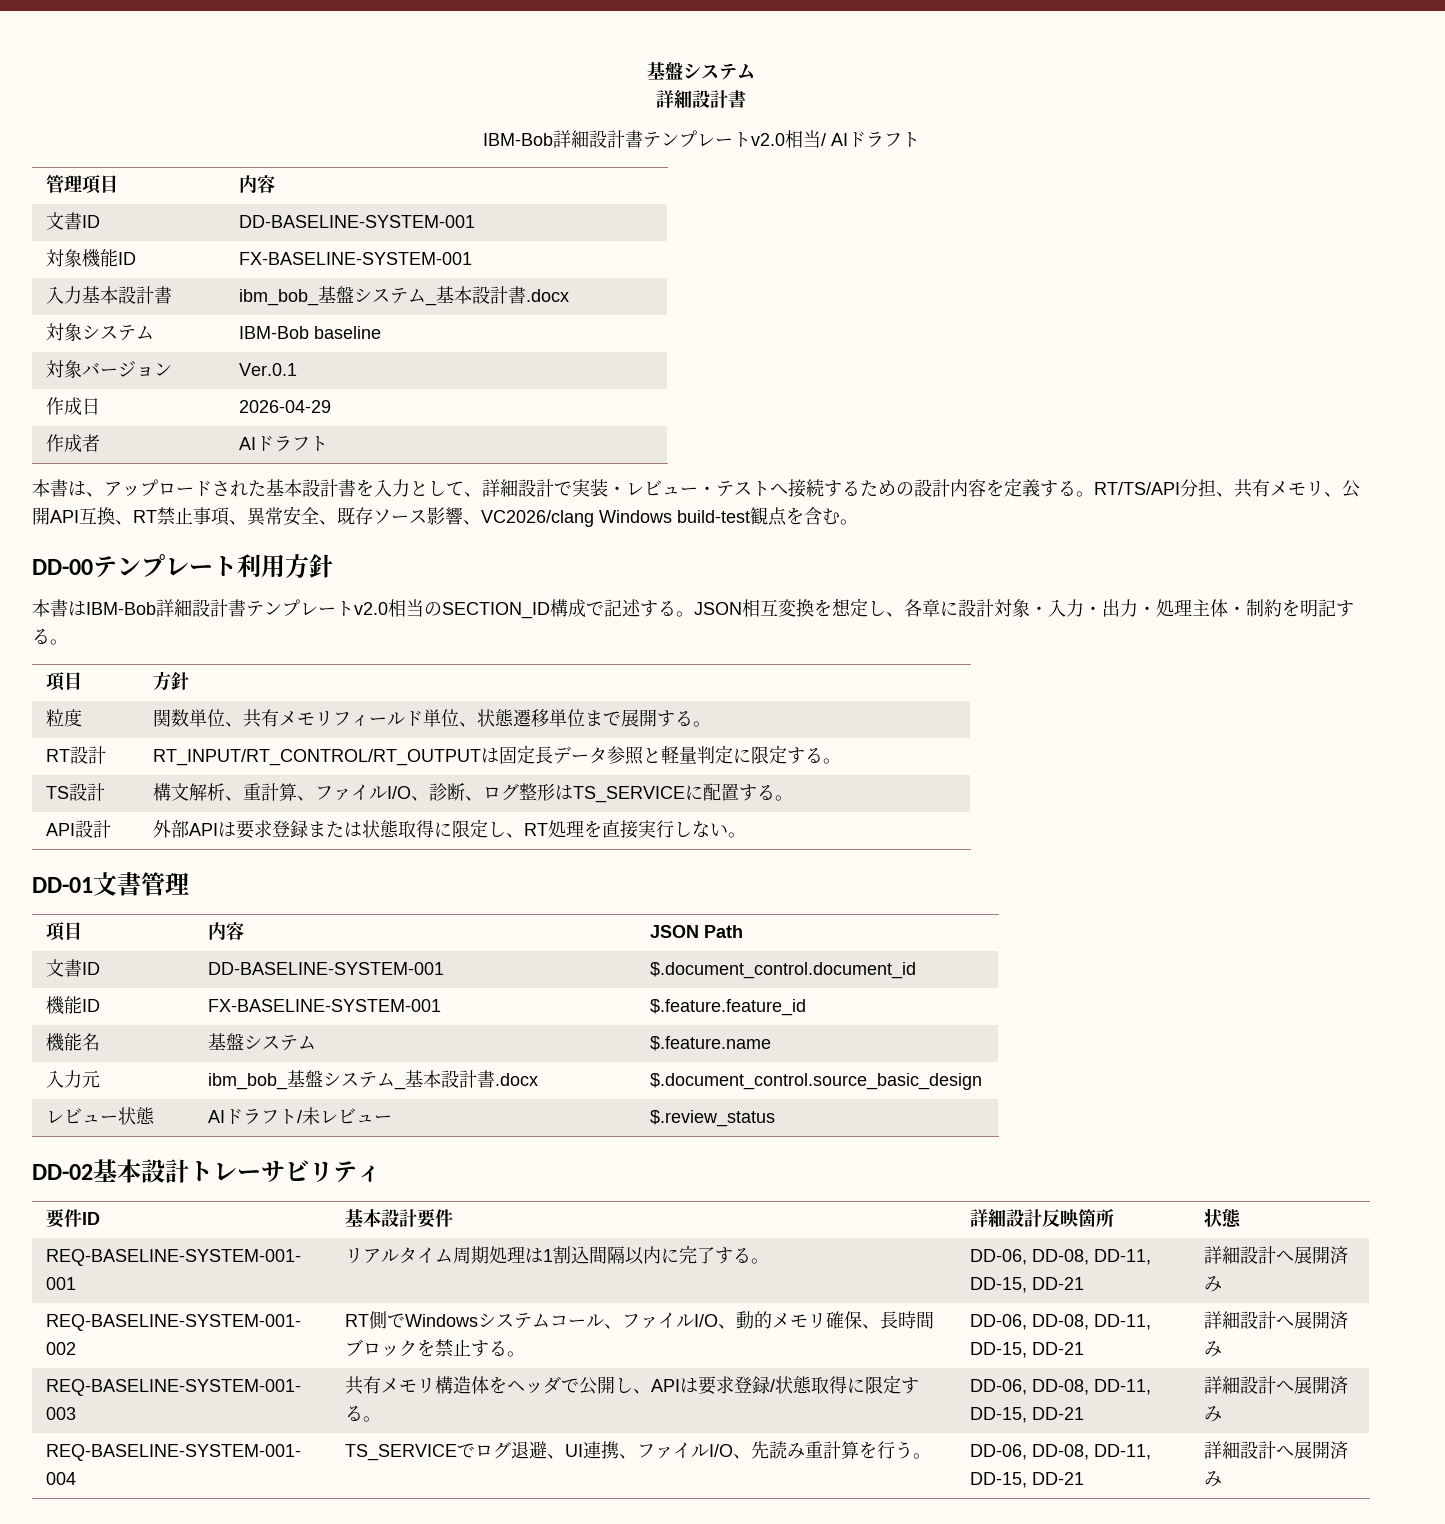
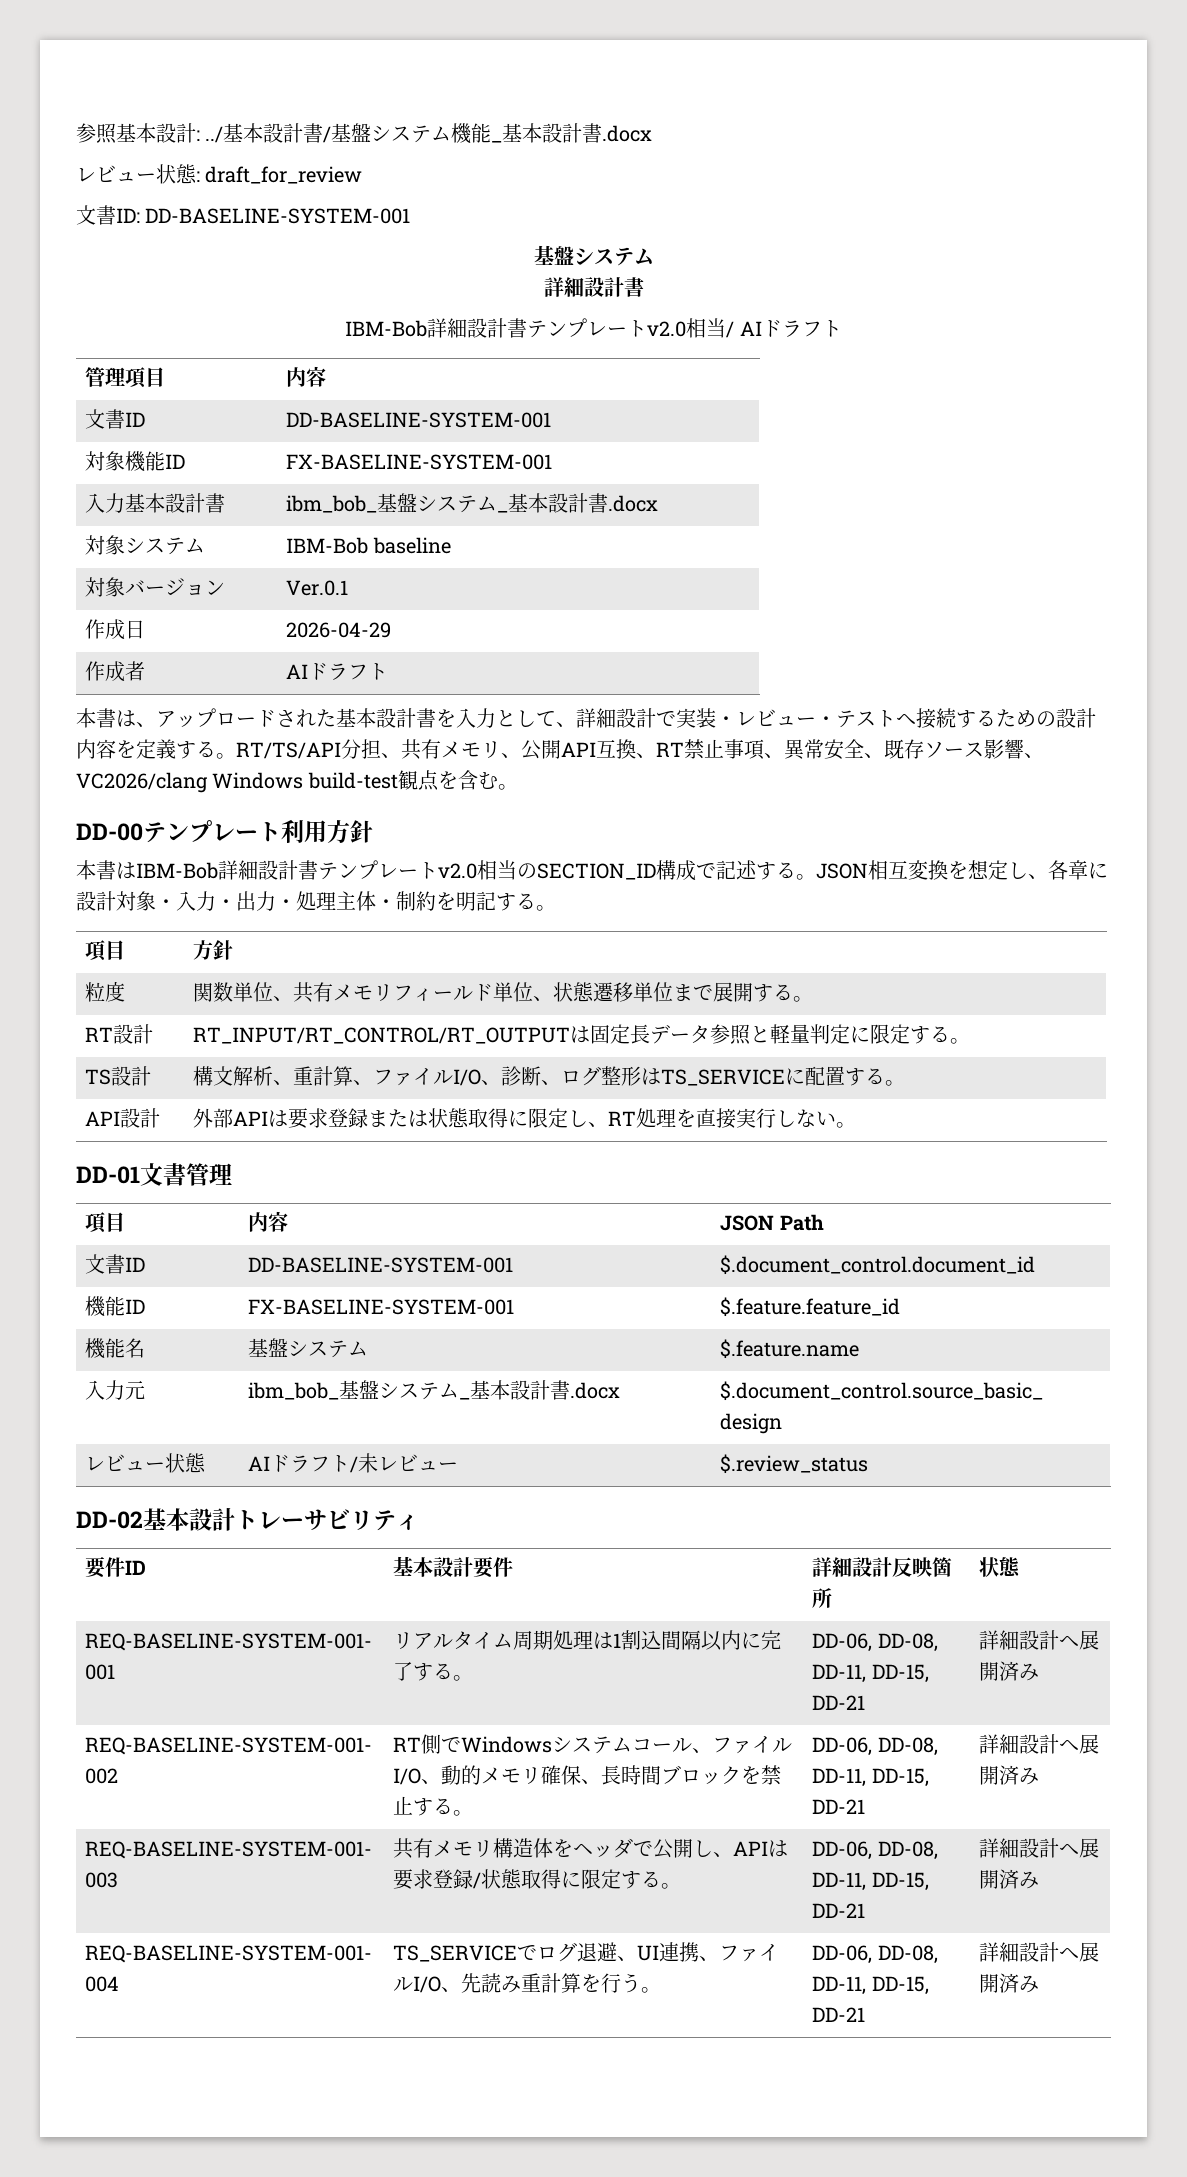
(647, 71) none -> [76,123,653,144] [76,164,363,184] [76,205,411,225] 参照基本設計: ../基本設計書/基盤システム機能_基本設計書.docx // レビュー状態: draft_for_review // 文書ID: DD-BASELINE-SYSTEM-001 //

